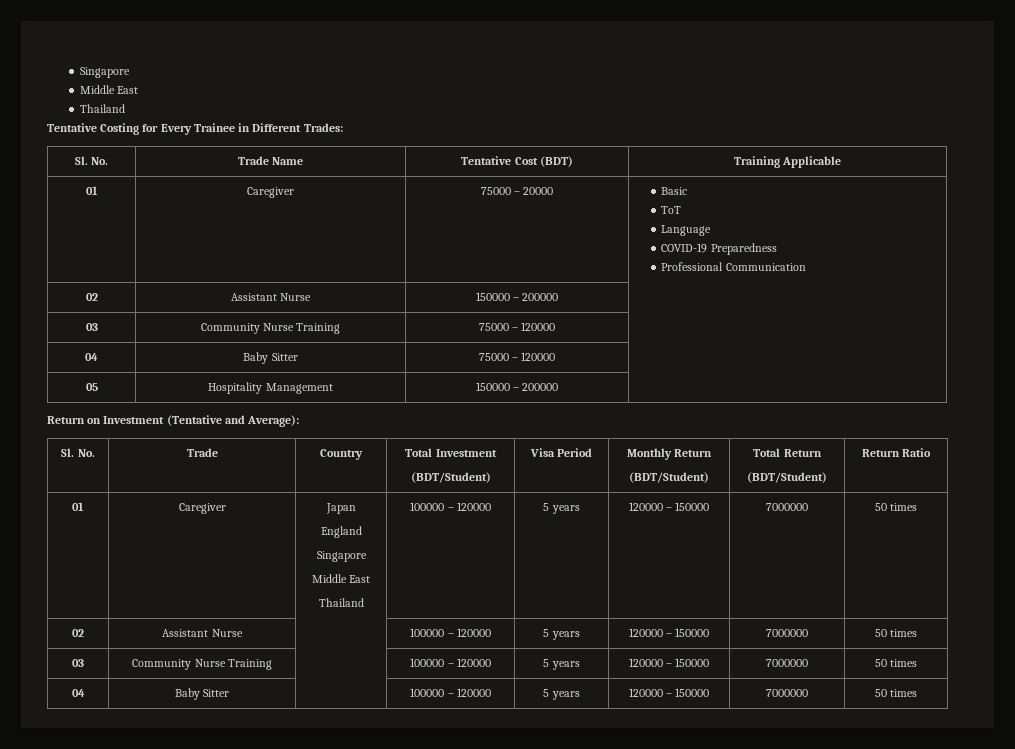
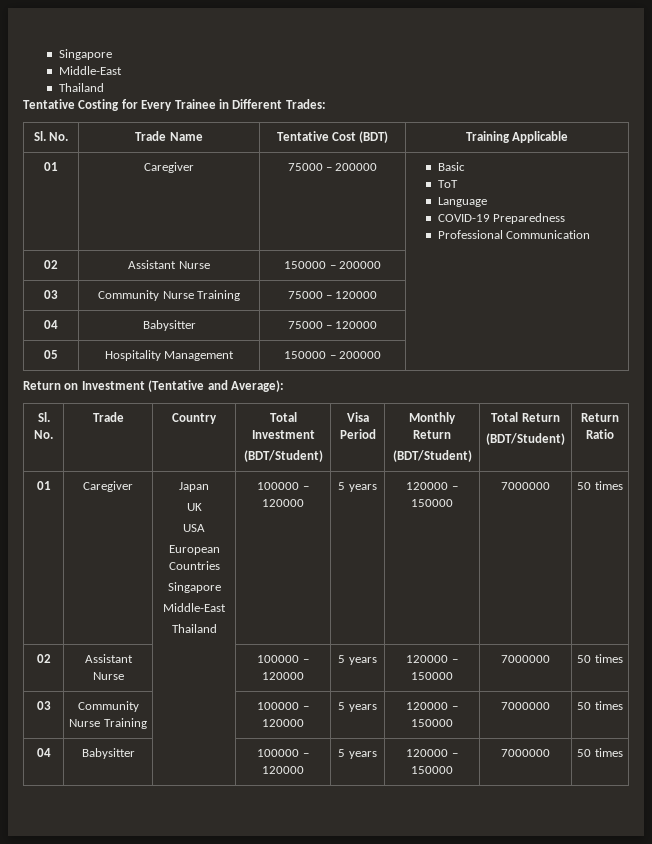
[79,67,130,78] [79,85,138,94] Singapore // Middle East -> [58,49,112,60] [58,66,122,75] Singapore // Middle-East
[523,187,554,195] 20000 -> [335,163,378,171] 200000
[243,352,298,364] Baby Sitter -> [142,320,196,331] Babysitter
[320,526,362,538] [316,551,367,562] [311,574,371,583] England // Singapore // Middle East -> [186,503,202,511] [183,524,206,532] [168,545,220,555] [168,561,220,570] [167,582,221,593] [163,603,227,612] UK // USA // European Countries // Singapore // Middle-East
[174,688,230,700] Baby Sitter -> [81,748,135,759] Babysitter

